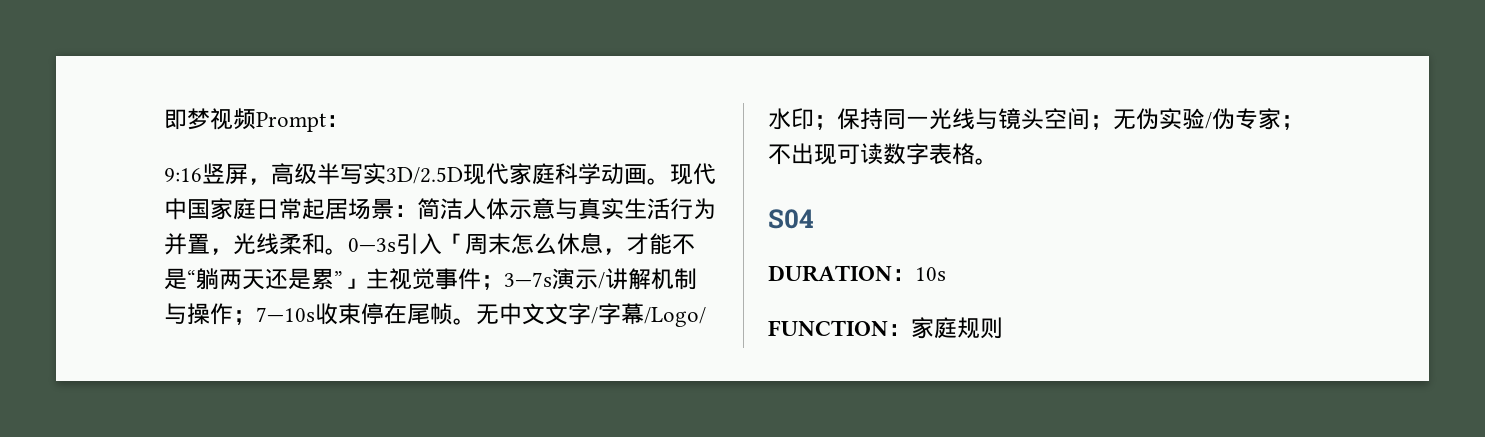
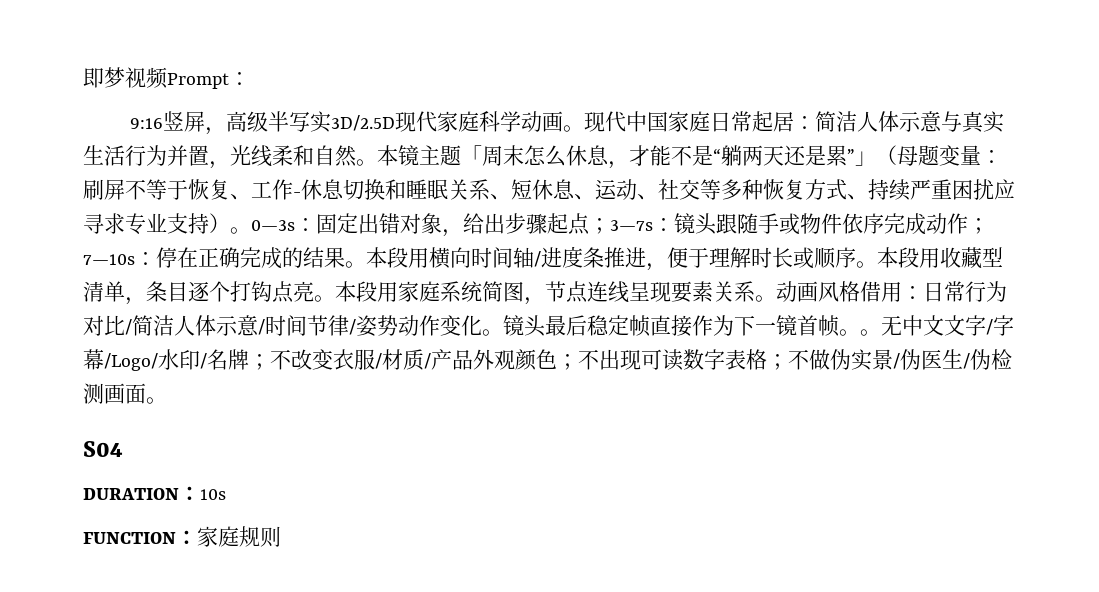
[348,198,394,220] 场景 -> (795, 122) none
[325,233,442,255] 。0—3s引入 -> [314,145,461,167] 自然。本镜主题
[366,268,697,290] [164,303,453,325] 主视觉事件；3—7s演示/讲解机制与操作；7—10s收束停在尾帧 -> [876,145,1002,166] [83,179,1015,201] [83,213,989,237] [83,246,1003,271] [83,281,1007,305] [83,315,860,337] （母题变量：刷屏不等于恢复、工作-休息切换和睡眠关系、短休息、运动、社交等多种恢复方式、持续严重困扰应寻求专业支持）。0—3s：固定出错对象，给出步骤起点；3—7s：镜头跟随手或物件依序完成动作；7—10s：停在正确完成的结果。本段用横向时间轴/进度条推进，便于理解时长或顺序。本段用收藏型清单，条目逐个打钩点亮。本段用家庭系统简图，节点连线呈现要素关系。动画风格借用：日常行为对比/简洁人体示意/时间节律/姿势动作变化。镜头最后稳定帧直接作为下一镜首帧。
[814,108,1281,130] ；保持同一光线与镜头空间；无伪实验/伪专家 -> [200,349,557,371] /名牌；不改变衣服/材质/产品外观颜色
(975, 154) none -> [767,349,1012,371] [83,383,146,404] ；不做伪实景/伪医生/伪检测画面

